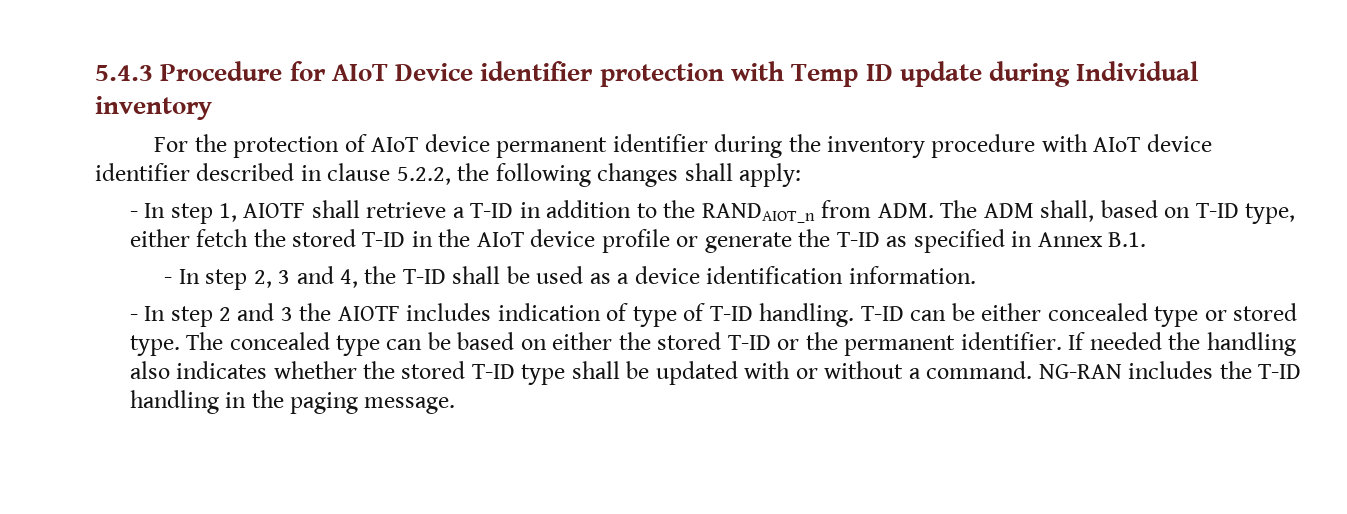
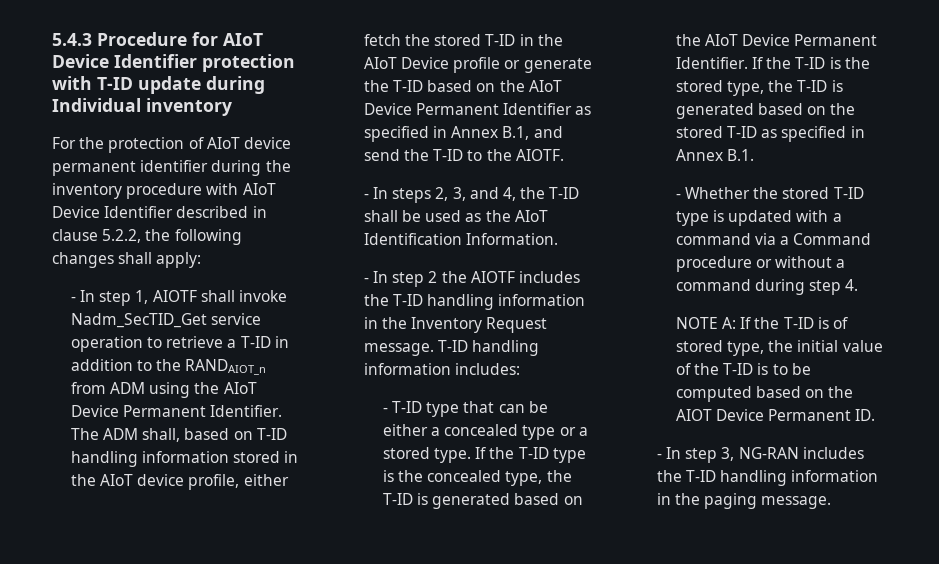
[480,61,594,81] identifier -> [114,54,197,68] Identifier
[791,64,893,87] Temp ID -> [97,77,133,90] T-ID
[1146,134,1212,152] [95,163,190,181] device identifier -> [52,206,174,218] Device Identifier
(360, 209) none -> [238,290,287,302] [70,313,262,328] [70,336,163,352] invoke Nadm_SecTID_Get service operation to
[877,203,934,218] ADM. -> [110,382,257,398] [70,405,283,417] ADM using the AIoT Device Permanent Identifier.
[1245,203,1296,224] type, -> [70,451,299,467] [70,474,240,490] handling information stored in the AIoT device profile,
[530,229,596,247] device -> [401,57,450,69] Device
(880, 239) none -> [427,80,562,92] [363,103,592,115] [363,126,563,142] [363,149,564,161] [363,187,580,203] [363,210,548,222] [363,233,559,245] [363,271,580,287] [363,294,586,310] [363,317,548,333] [363,340,540,356] [363,363,521,375] [382,401,548,417] [382,424,588,440] [382,447,586,463] [382,470,572,486] [382,493,583,509] [675,34,878,46] [675,57,870,69] [675,80,843,96] [675,103,856,119] [675,126,757,138] based on the AIoT Device Permanent Identifier as specified in Annex B.1, and send the T-ID to the AIOTF. // - In steps 2, 3, and 4, the T-ID shall be used as the AIoT Identification Information. // - In step 2 the AIOTF includes the T-ID handling information in the Inventory Request message. T-ID handling information includes: // - T-ID type that can be either a concealed type or a stored type. If the T-ID type is the concealed type, the T-ID is generated based on the AIoT Device Permanent Identifier. If the T-ID is the stored type, the T-ID is generated based on the stored T-ID
[178,266,976,290] [129,303,1298,327] [129,332,1296,356] [129,361,1033,385] In step 2, 3 and 4, the T-ID shall be used as a device identification information. // - In step 2 and 3 the AIOTF includes indication of type of T-ID handling. T-ID can be either concealed type or stored type. The concealed type can be based on either the stored T-ID or the permanent identifier. If needed the handling also indicates whether the stored T-ID type shall be updated with or without a command. -> [684,187,864,199] [675,210,842,226] [675,233,872,245] [675,256,846,272] [675,279,859,295] [675,317,848,329] [675,340,883,356] [675,363,811,375] [675,386,854,402] [675,409,876,421] [656,447,735,463] Whether the stored T-ID type is updated with a command via a Command procedure or without a command during step 4. // NOTE A: If the T-ID is of stored type, the initial value of the T-ID is to be computed based on the AIOT Device Permanent ID. // - In step 3,
(219, 402) none -> [791,470,879,482] information

